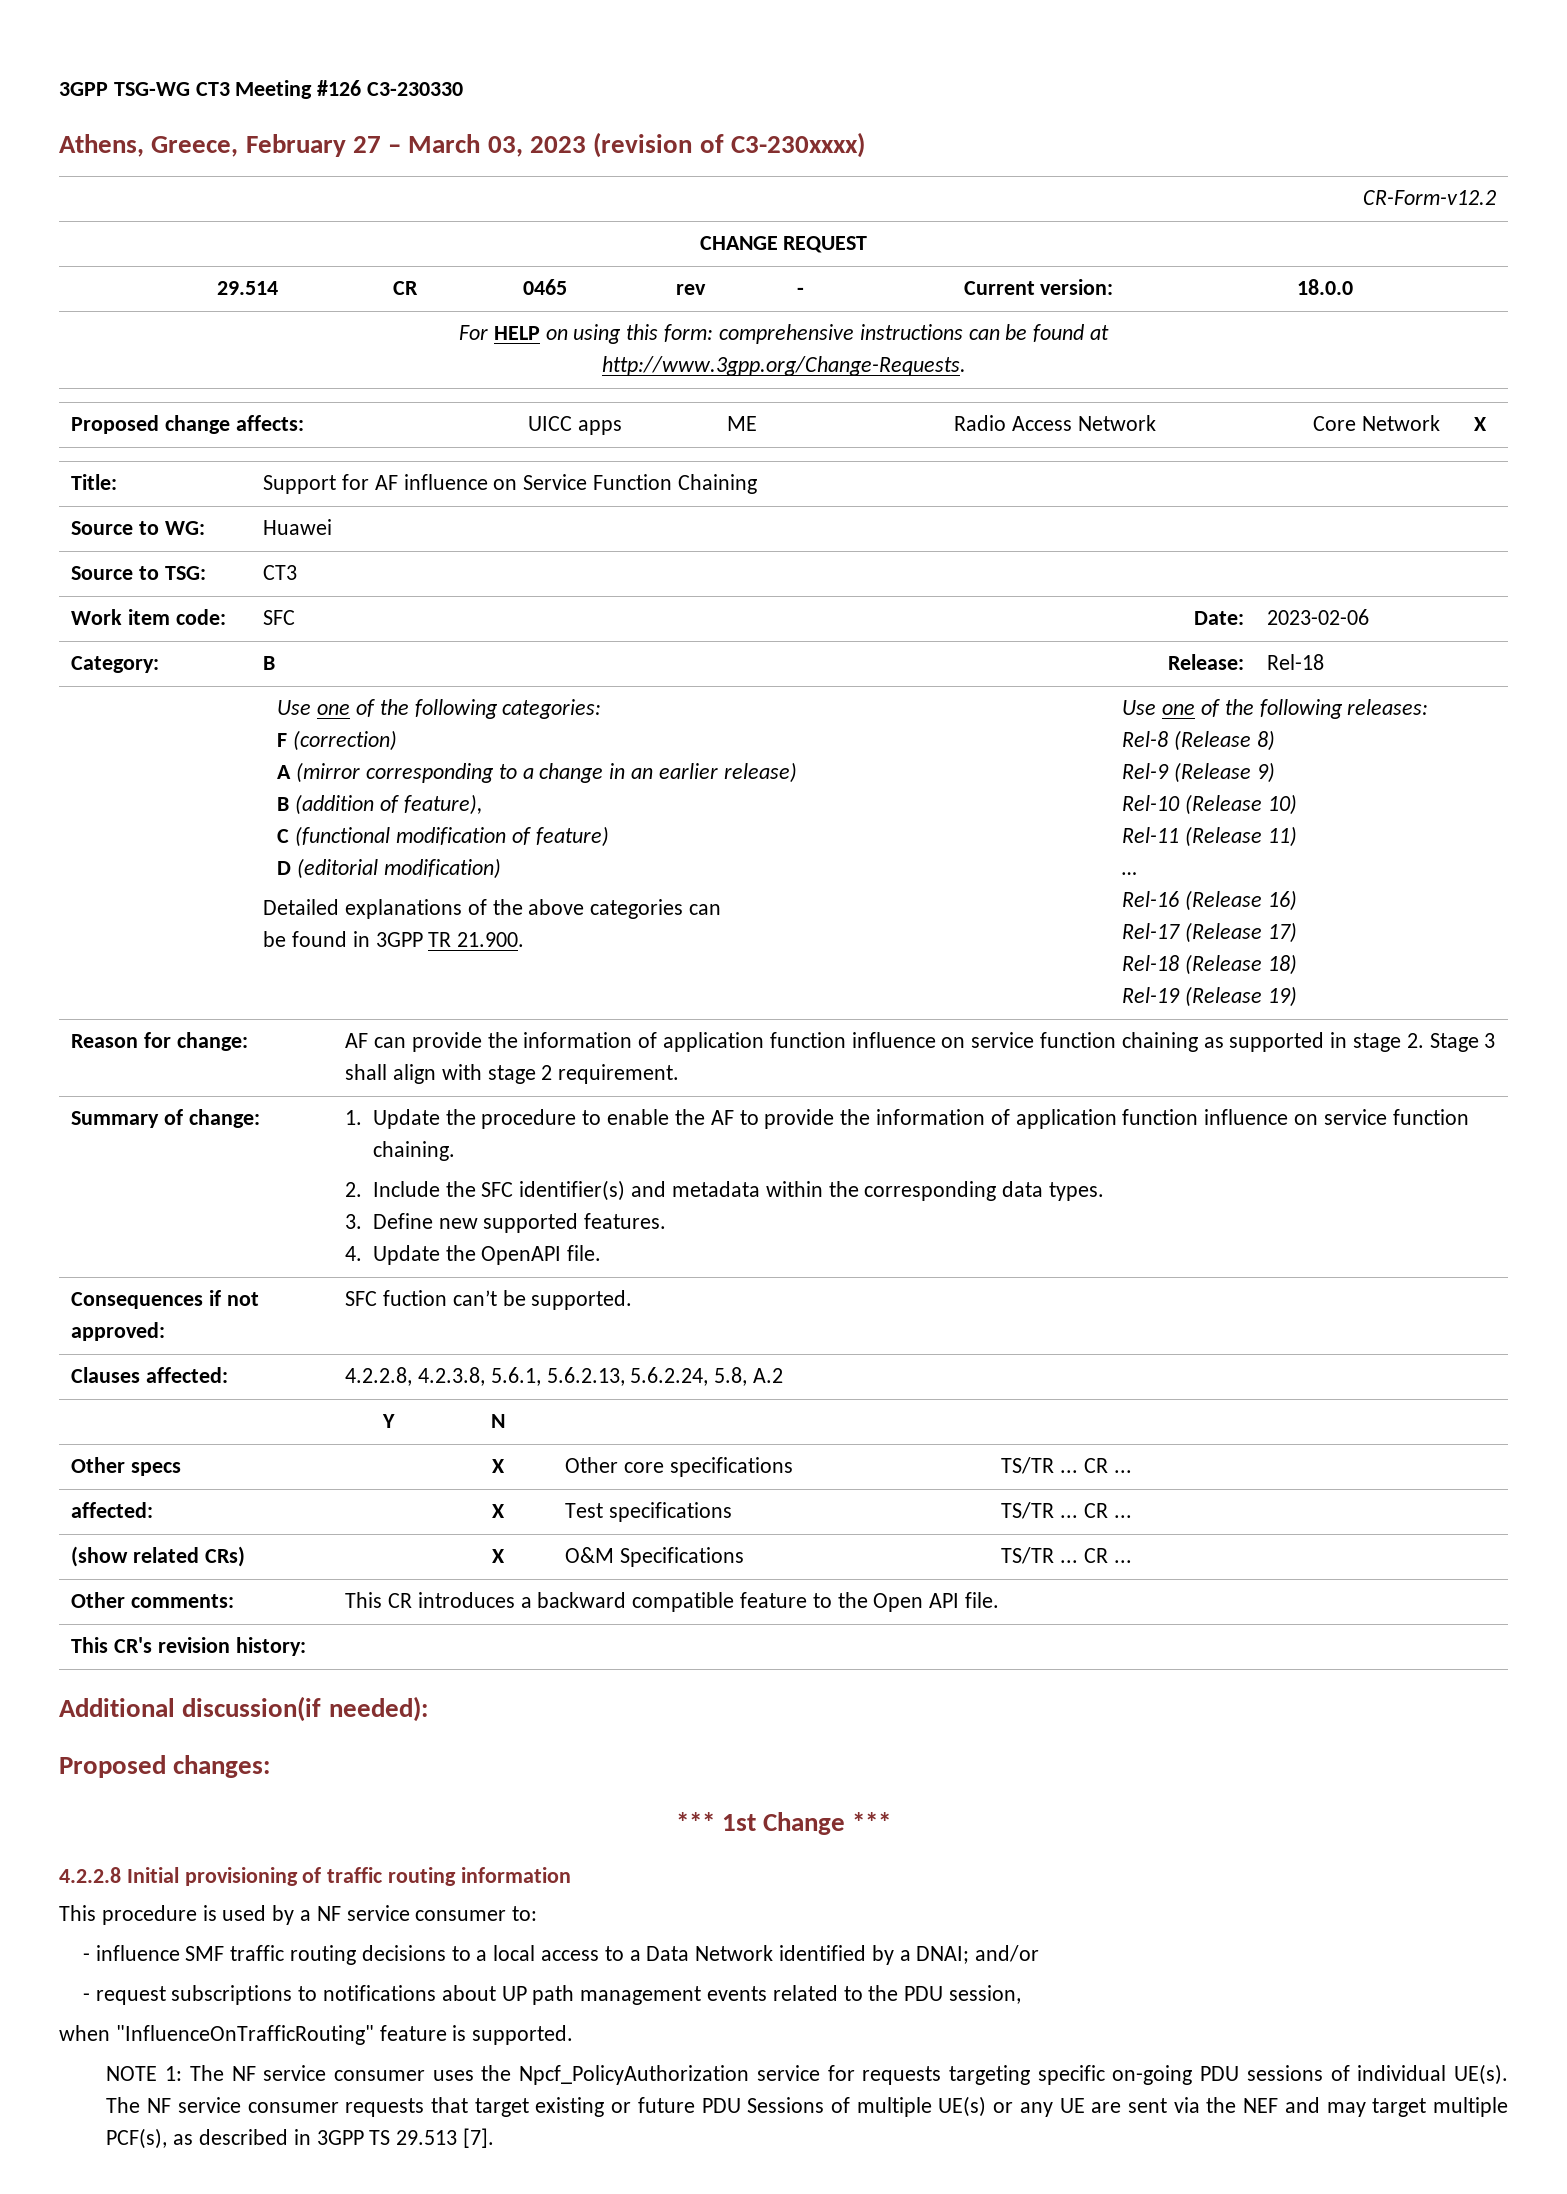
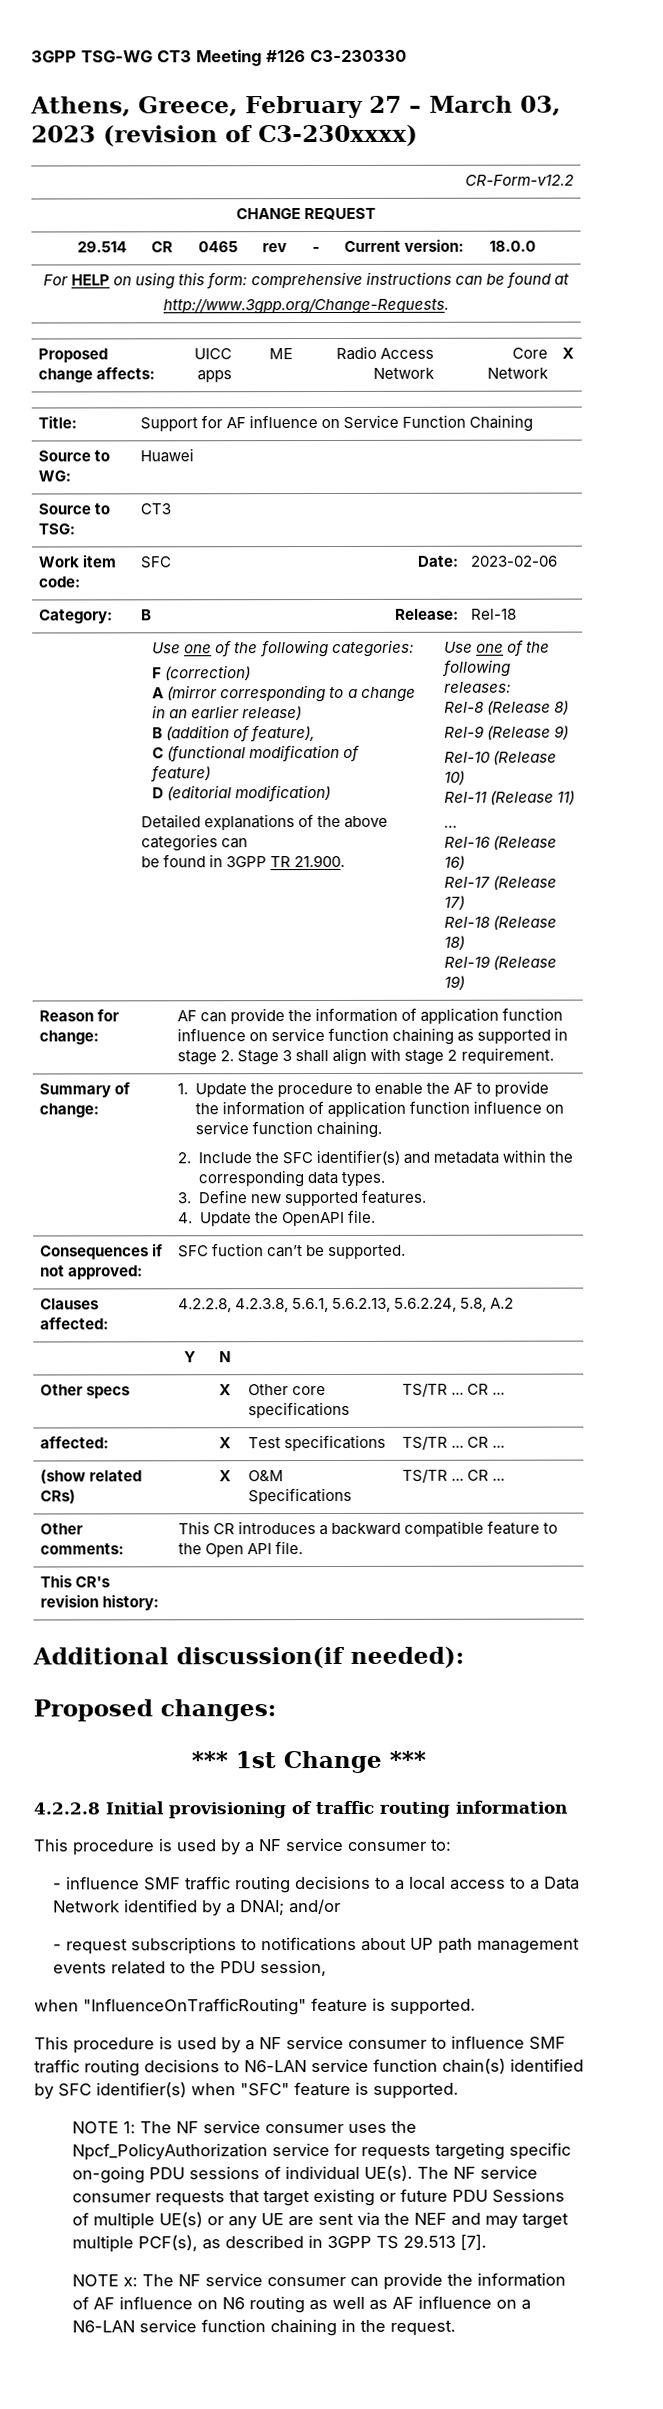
(574, 2035) none -> [34,2035,566,2054] [34,2058,584,2077] [34,2081,459,2100] // This procedure is used by a NF service consumer to influence SMF traffic routing decisions to N6-LAN service function chain(s) identified by SFC identifier(s) when "SFC" feature is supported.
(495, 2138) none -> [71,2272,566,2290] [71,2295,531,2314] [71,2318,456,2337] // NOTE x: The NF service consumer can provide the information of AF influence on N6 routing as well as AF influence on a N6-LAN service function chaining in the request.

